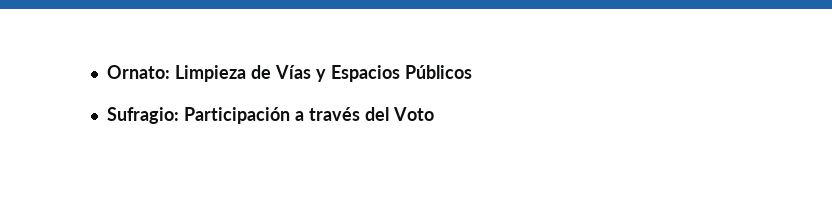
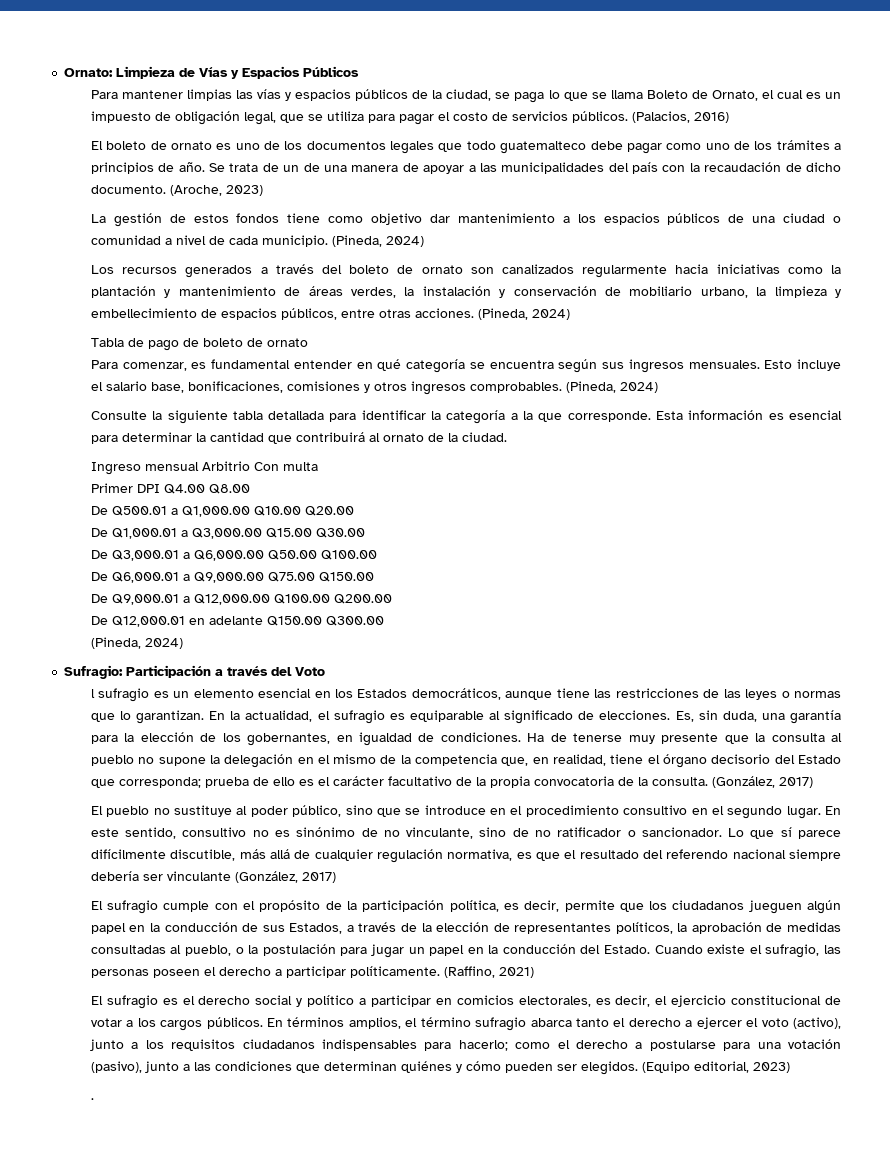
(472, 72) none -> [90,89,842,103] [90,111,729,125] [90,140,841,154] [90,162,842,174] [90,185,263,196] [90,213,841,227] [90,235,424,247] [90,264,842,278] [90,286,841,298] [90,308,570,320] [90,338,308,351] [90,359,842,373] [90,381,658,395] [90,410,842,424] [90,432,507,444] [90,461,318,475] [90,483,250,494] [90,506,354,517] [90,528,365,539] [90,550,377,561] [90,572,374,583] [90,594,392,605] [90,616,384,627] [90,637,183,649] // Para mantener limpias las vías y espacios públicos de la ciudad, se paga lo que se llama Boleto de Ornato, el cual es un impuesto de obligación legal, que se utiliza para pagar el costo de servicios públicos. (Palacios, 2016) // El boleto de ornato es uno de los documentos legales que todo guatemalteco debe pagar como uno de los trámites a principios de año. Se trata de un de una manera de apoyar a las municipalidades del país con la recaudación de dicho documento. (Aroche, 2023) // La gestión de estos fondos tiene como objetivo dar mantenimiento a los espacios públicos de una ciudad o comunidad a nivel de cada municipio. (Pineda, 2024) // Los recursos generados a través del boleto de ornato son canalizados regularmente hacia iniciativas como la plantación y mantenimiento de áreas verdes, la instalación y conservación de mobiliario urbano, la limpieza y embellecimiento de espacios públicos, entre otras acciones. (Pineda, 2024) // Tabla de pago de boleto de ornato // Para comenzar, es fundamental entender en qué categoría se encuentra según sus ingresos mensuales. Esto incluye el salario base, bonificaciones, comisiones y otros ingresos comprobables. (Pineda, 2024) // Consulte la siguiente tabla detallada para identificar la categoría a la que corresponde. Esta información es esencial para determinar la cantidad que contribuirá al ornato de la ciudad. // Ingreso mensual Arbitrio Con multa // Primer DPI Q4.00 Q8.00 // De Q500.01 a Q1,000.00 Q10.00 Q20.00 // De Q1,000.01 a Q3,000.00 Q15.00 Q30.00 // De Q3,000.01 a Q6,000.00 Q50.00 Q100.00 // De Q6,000.01 a Q9,000.00 Q75.00 Q150.00 // De Q9,000.01 a Q12,000.00 Q100.00 Q200.00 // De Q12,000.01 en adelante Q150.00 Q300.00 // (Pineda, 2024)
(434, 114) none -> [90,688,842,702] [90,710,842,724] [90,732,843,746] [90,754,841,768] [90,776,813,788] [90,805,842,819] [90,827,841,839] [90,849,842,863] [90,871,336,883] [90,900,842,914] [90,922,842,934] [90,944,842,958] [90,966,534,978] [90,995,842,1009] [90,1017,842,1031] [89,1039,841,1051] [90,1061,790,1075] [90,1098,94,1100] // l sufragio es un elemento esencial en los Estados democráticos, aunque tiene las restricciones de las leyes o normas que lo garantizan. En la actualidad, el sufragio es equiparable al significado de elecciones. Es, sin duda, una garantía para la elección de los gobernantes, en igualdad de condiciones. Ha de tenerse muy presente que la consulta al pueblo no supone la delegación en el mismo de la competencia que, en realidad, tiene el órgano decisorio del Estado que corresponda; prueba de ello es el carácter facultativo de la propia convocatoria de la consulta. (González, 2017) // El pueblo no sustituye al poder público, sino que se introduce en el procedimiento consultivo en el segundo lugar. En este sentido, consultivo no es sinónimo de no vinculante, sino de no ratificador o sancionador. Lo que sí parece difícilmente discutible, más allá de cualquier regulación normativa, es que el resultado del referendo nacional siempre debería ser vinculante (González, 2017) // El sufragio cumple con el propósito de la participación política, es decir, permite que los ciudadanos jueguen algún papel en la conducción de sus Estados, a través de la elección de representantes políticos, la aprobación de medidas consultadas al pueblo, o la postulación para jugar un papel en la conducción del Estado. Cuando existe el sufragio, las personas poseen el derecho a participar políticamente. (Raffino, 2021) // El sufragio es el derecho social y político a participar en comicios electorales, es decir, el ejercicio constitucional de votar a los cargos públicos. En términos amplios, el término sufragio abarca tanto el derecho a ejercer el voto (activo), junto a los requisitos ciudadanos indispensables para hacerlo; como el derecho a postularse para una votación (pasivo), junto a las condiciones que determinan quiénes y cómo pueden ser elegidos. (Equipo editorial, 2023) // .

